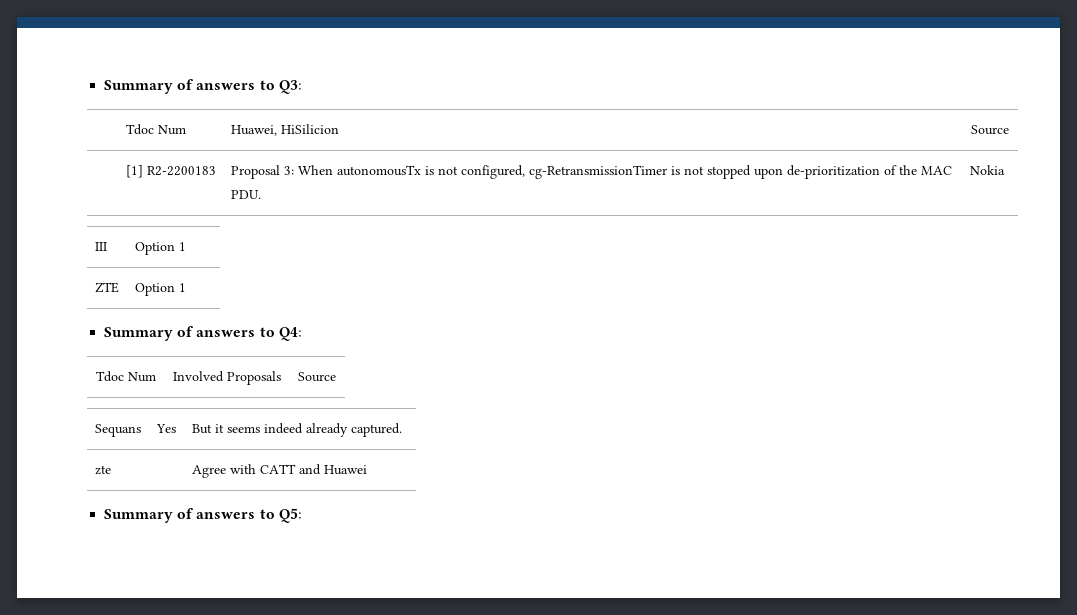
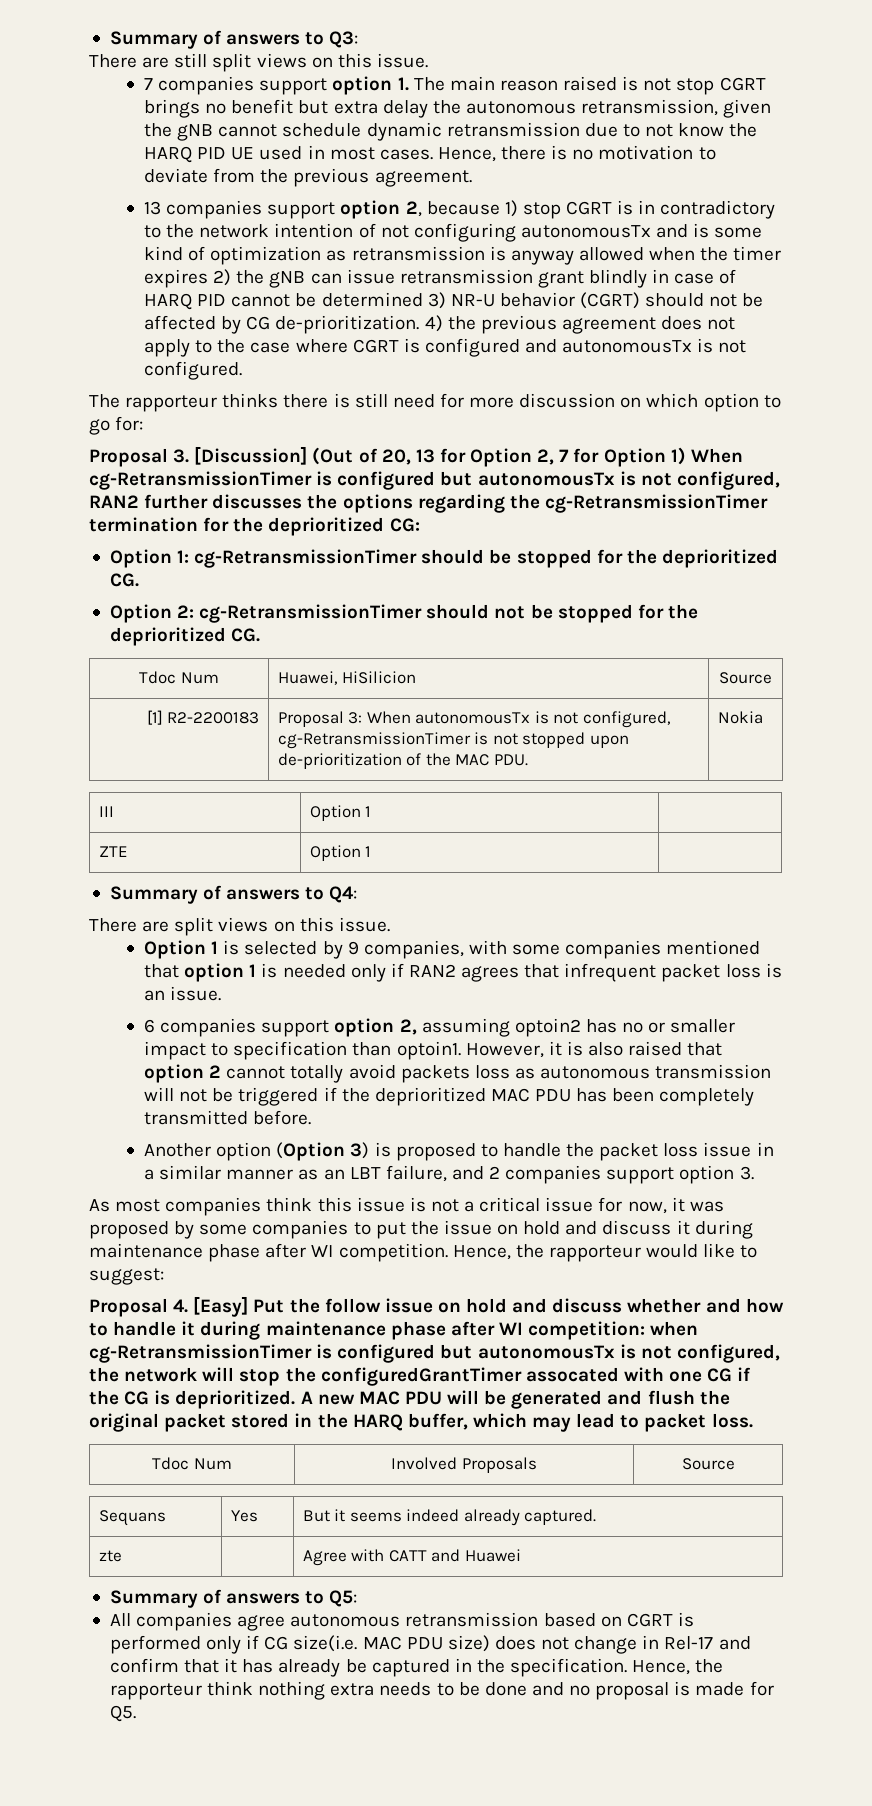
(302, 87) none -> [89,53,428,72] [144,76,766,95] [144,99,772,118] [144,122,758,141] [144,145,716,163] [144,168,472,187] [144,200,776,219] [144,223,763,242] [144,246,782,265] [144,269,737,288] [144,292,764,310] [144,315,736,334] [144,338,747,357] [144,361,243,380] [89,393,781,412] [89,416,144,435] [89,446,743,467] [89,471,780,490] [89,494,768,513] [89,517,420,536] [109,549,778,568] [109,573,139,587] [109,604,698,623] [109,627,261,646] // There are still split views on this issue. // 7 companies support option 1. The main reason raised is not stop CGRT brings no benefit but extra delay the autonomous retransmission, given the gNB cannot schedule dynamic retransmission due to not know the HARQ PID UE used in most cases. Hence, there is no motivation to deviate from the previous agreement. // 13 companies support option 2, because 1) stop CGRT is in contradictory to the network intention of not configuring autonomousTx and is some kind of optimization as retransmission is anyway allowed when the timer expires 2) the gNB can issue retransmission grant blindly in case of HARQ PID cannot be determined 3) NR-U behavior (CGRT) should not be affected by CG de-prioritization. 4) the previous agreement does not apply to the case where CGRT is configured and autonomousTx is not configured. // The rapporteur thinks there is still need for more discussion on which option to go for: // Proposal 3. [Discussion] (Out of 20, 13 for Option 2, 7 for Option 1) When cg-RetransmissionTimer is configured but autonomousTx is not configured, RAN2 further discusses the options regarding the cg-RetransmissionTimer termination for the deprioritized CG: // Option 1: cg-RetransmissionTimer should be stopped for the deprioritized CG. // Option 2: cg-RetransmissionTimer should not be stopped for the deprioritized CG.
(302, 334) none -> [89,917,390,936] [144,940,761,959] [144,963,782,982] [144,986,222,1001] [144,1018,736,1037] [144,1041,723,1060] [144,1064,772,1083] [144,1087,755,1106] [144,1110,312,1125] [144,1142,774,1161] [144,1165,754,1184] [89,1197,724,1216] [89,1220,753,1239] [89,1243,758,1262] [89,1268,164,1285] [89,1296,784,1317] [89,1321,699,1340] [89,1344,780,1363] [89,1367,752,1386] [89,1390,730,1409] [89,1413,753,1432] // There are split views on this issue. // Option 1 is selected by 9 companies, with some companies mentioned that option 1 is needed only if RAN2 agrees that infrequent packet loss is an issue. // 6 companies support option 2, assuming optoin2 has no or smaller impact to specification than optoin1. However, it is also raised that option 2 cannot totally avoid packets loss as autonomous transmission will not be triggered if the deprioritized MAC PDU has been completely transmitted before. // Another option (Option 3) is proposed to handle the packet loss issue in a similar manner as an LBT failure, and 2 companies support option 3. // As most companies think this issue is not a critical issue for now, it was proposed by some companies to put the issue on hold and discuss it during maintenance phase after WI competition. Hence, the rapporteur would like to suggest: // Proposal 4. [Easy] Put the follow issue on hold and discuss whether and how to handle it during maintenance phase after WI competition: when cg-RetransmissionTimer is configured but autonomousTx is not configured, the network will stop the configuredGrantTimer assocated with one CG if the CG is deprioritized. A new MAC PDU will be generated and flush the original packet stored in the HARQ buffer, which may lead to packet loss.
(302, 515) none -> [109,1612,694,1631] [109,1635,751,1654] [109,1658,724,1677] [109,1681,774,1700] [109,1705,136,1722] // All companies agree autonomous retransmission based on CGRT is performed only if CG size(i.e. MAC PDU size) does not change in Rel-17 and confirm that it has already be captured in the specification. Hence, the rapporteur think nothing extra needs to be done and no proposal is made for Q5.

